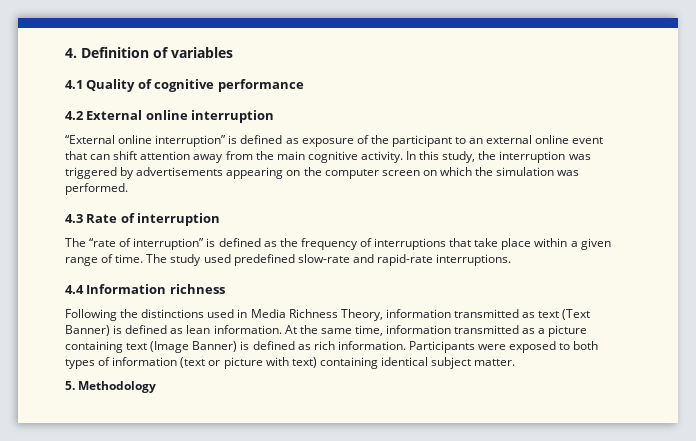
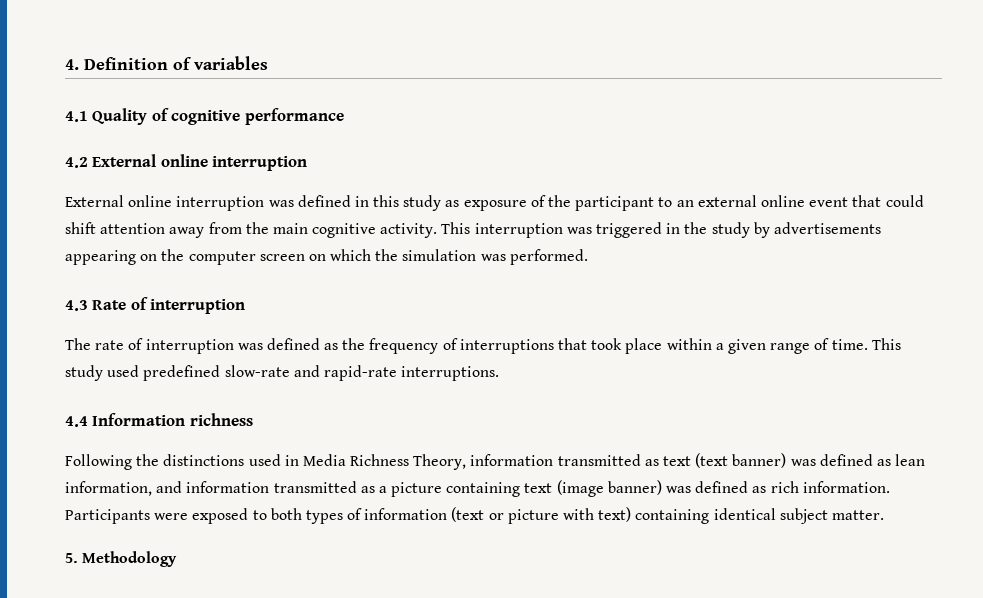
[65,135,283,147] “External online interruption” is defined -> [65,195,442,211] External online interruption was defined in this study
[90,154,111,160] can -> [885,195,924,207] could
[406,151,591,163] [65,167,117,179] In this study, the interruption was triggered -> [441,222,750,238] This interruption was triggered in the study
[89,238,216,250] “rate of interruption” is -> [95,338,263,354] rate of interruption was
[474,238,499,247] take -> [591,338,623,350] took
[146,254,168,263] The -> [871,338,901,350] This
[562,309,591,320] [65,325,383,336] (Text Banner) is defined as lean information. At the same time, -> [695,453,926,468] [65,481,183,496] (text banner) was defined as lean information, and
[150,341,250,353] (Image Banner) is -> [556,480,692,497] (image banner) was

